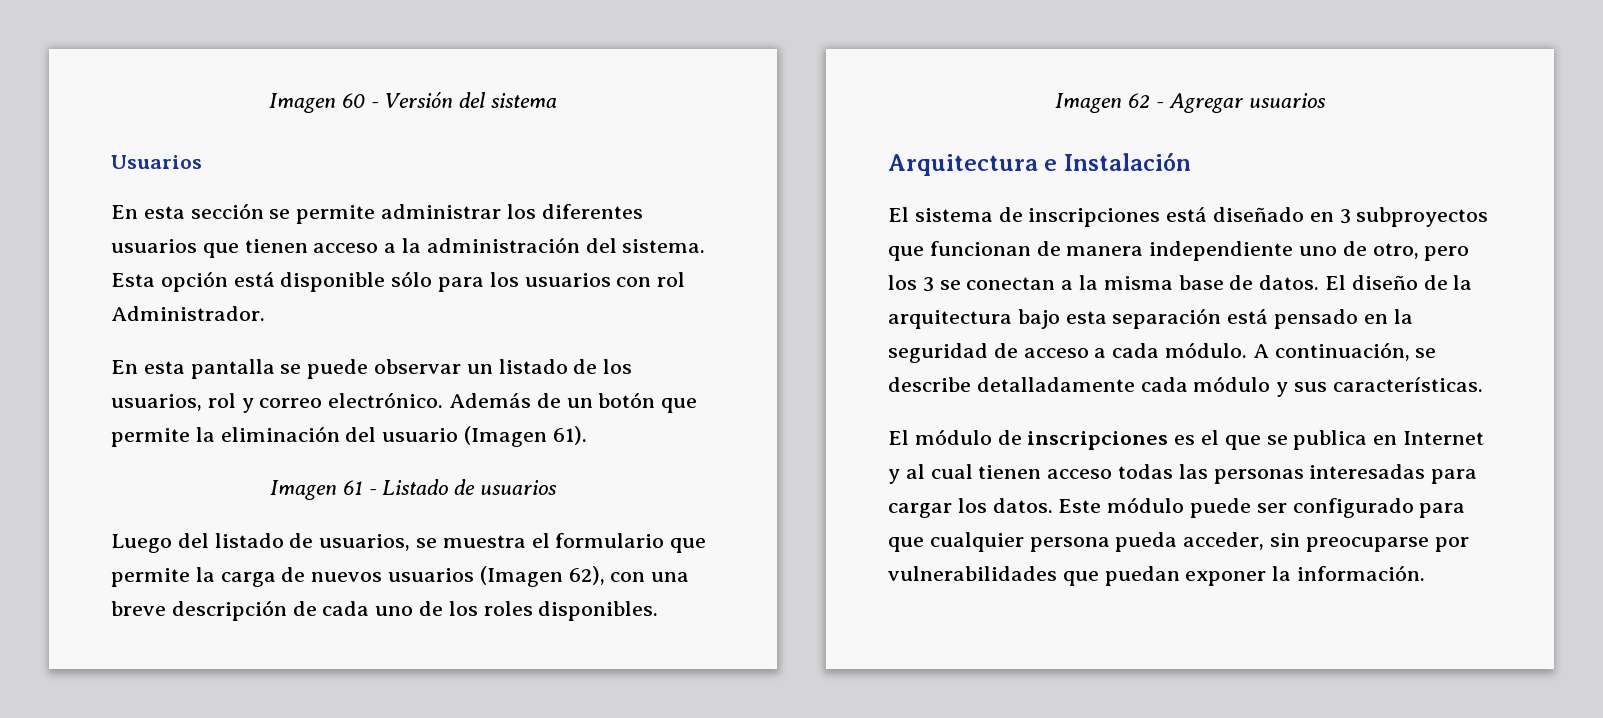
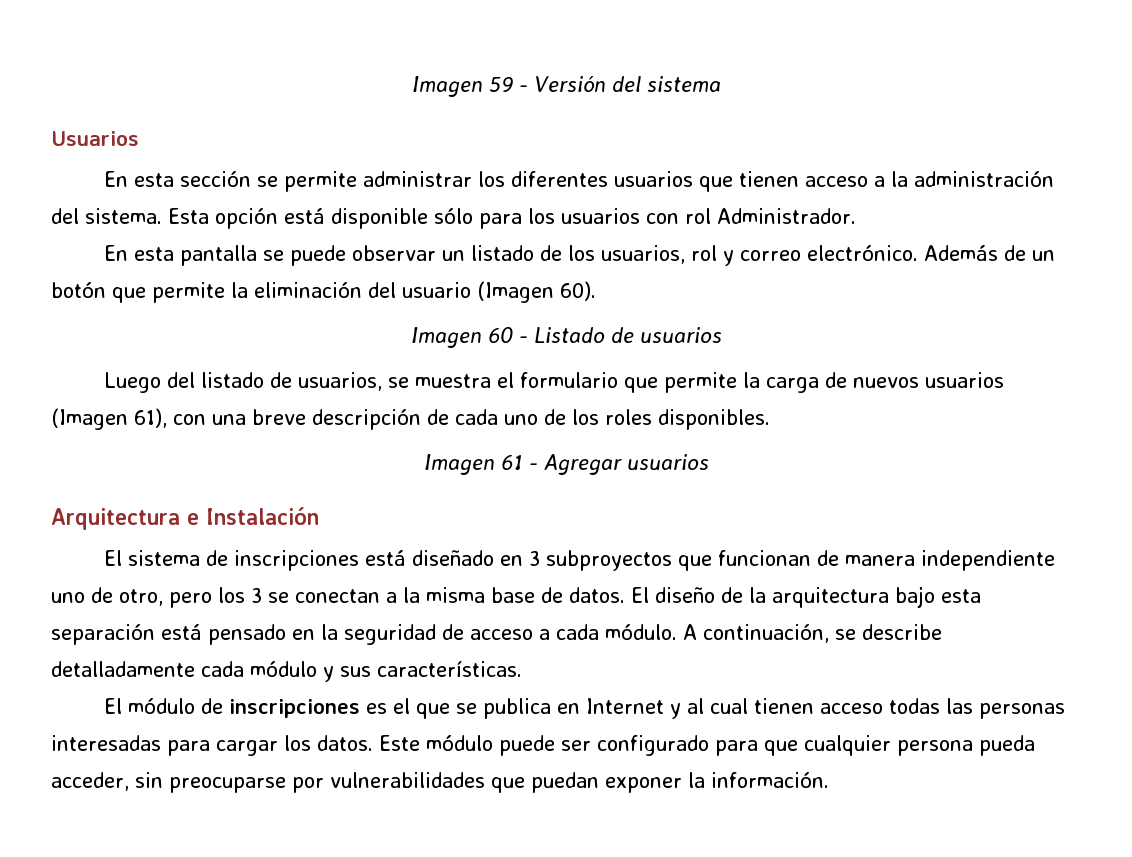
[268,93,365,113] Imagen 60 -> [411,76,513,97] Imagen 59
[552,426,587,445] [269,480,363,500] 61). // Imagen 61 -> [560,281,596,301] [410,327,513,348] 60). // Imagen 60
[568,566,605,585] 62), -> [134,408,167,428] 61),
[1128,93,1151,108] 62 -> [500,455,523,470] 61

